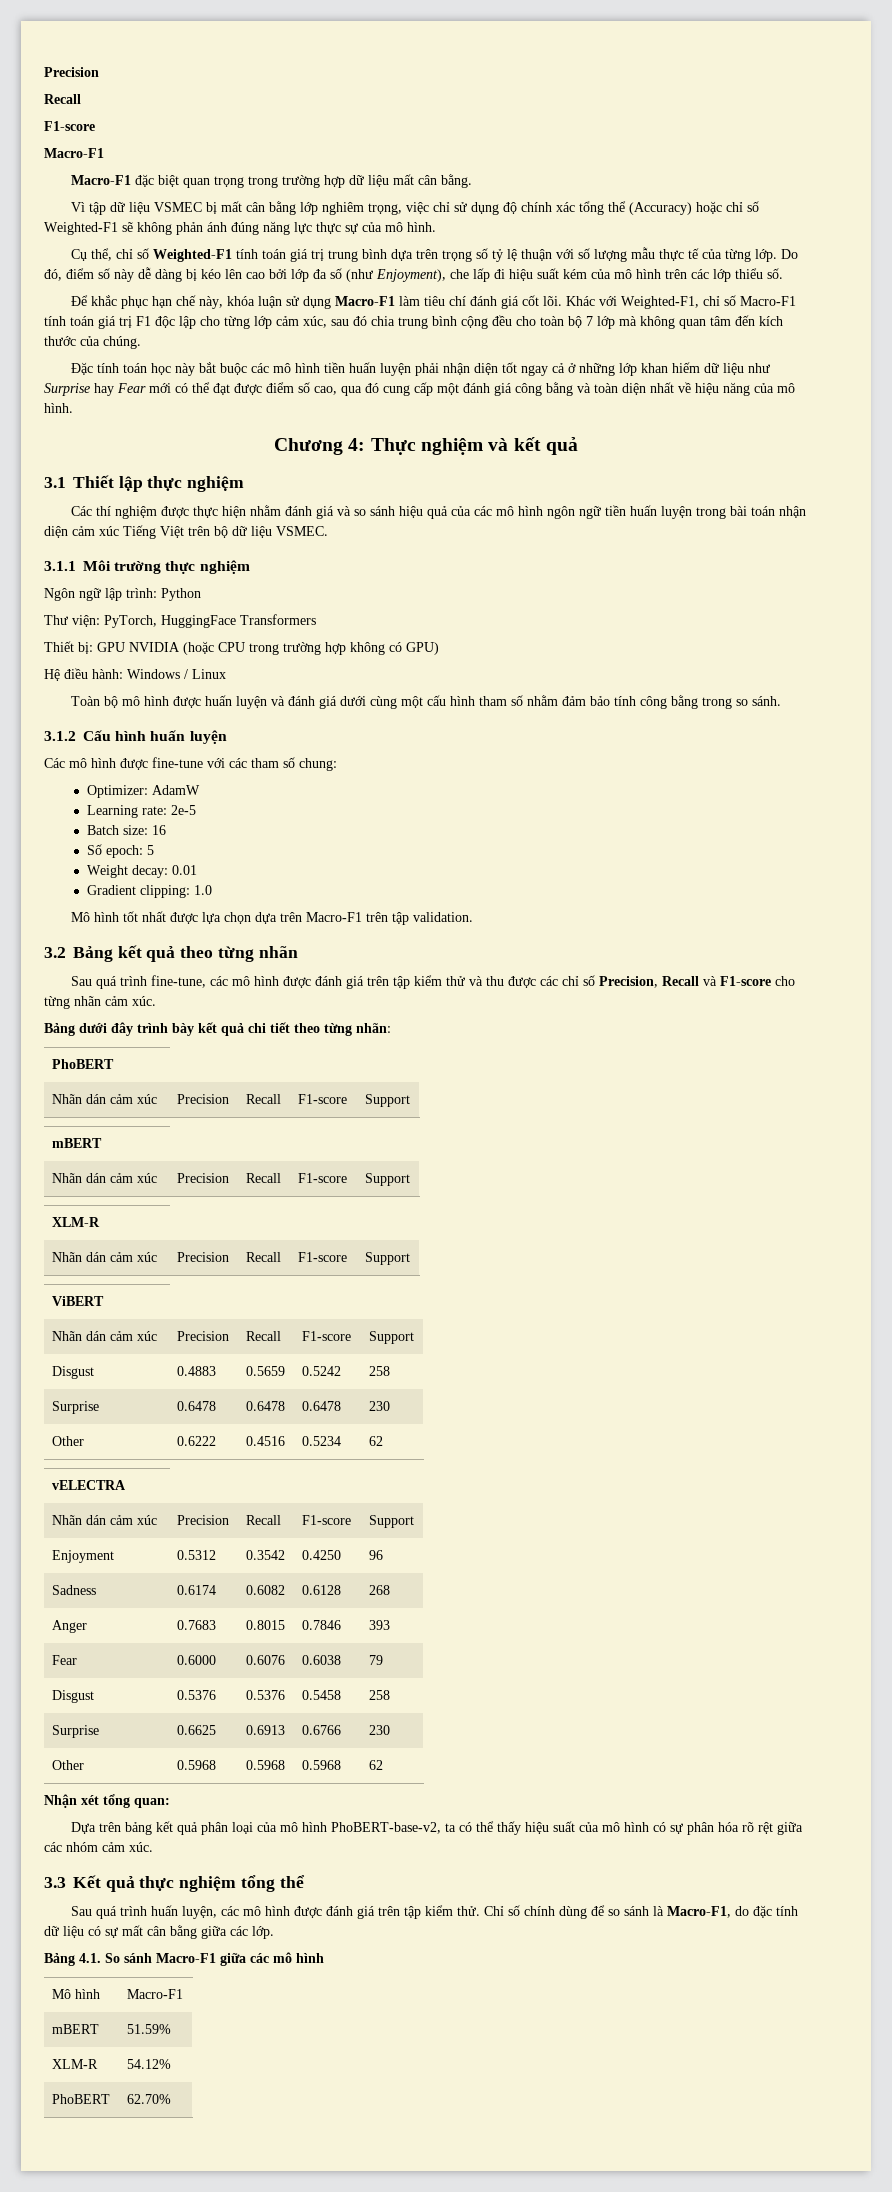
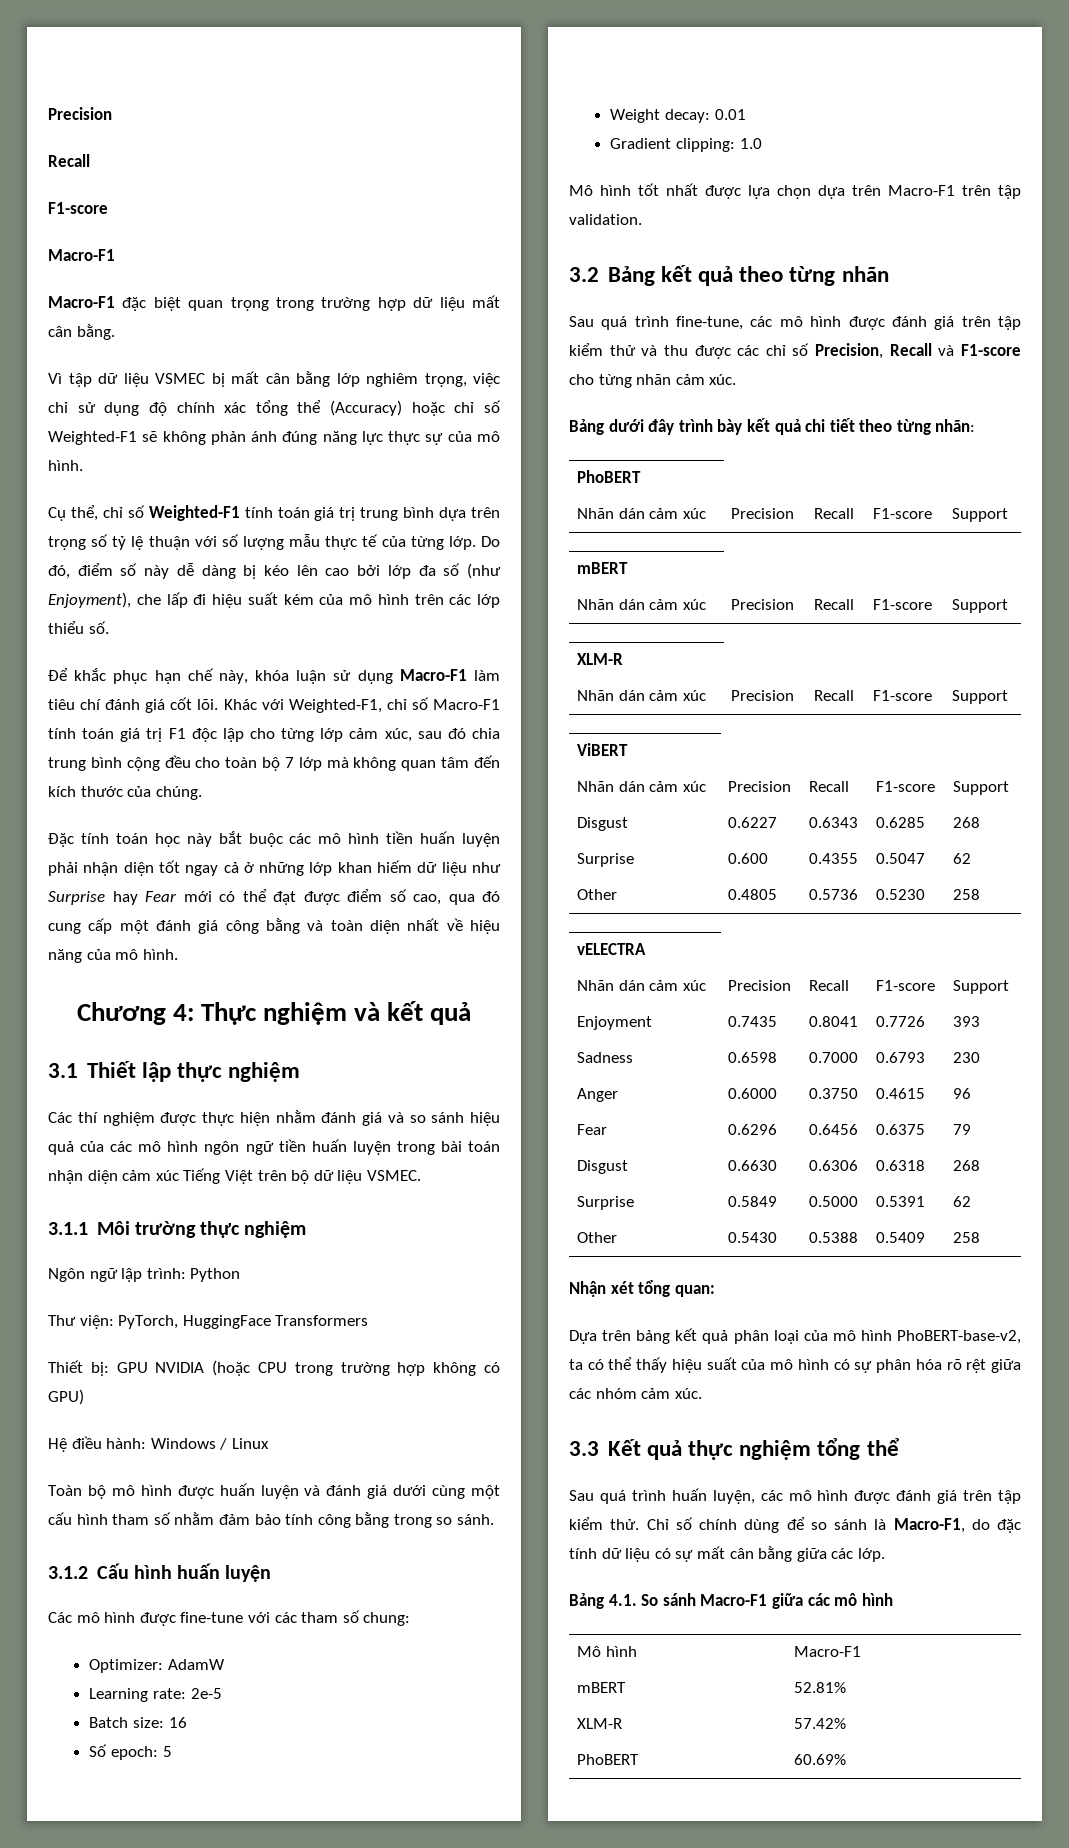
[177,1366,217,1376] [246,1366,286,1376] [302,1366,342,1376] [369,1366,391,1376] [52,1401,100,1414] [177,1401,217,1411] [246,1401,286,1411] [302,1401,342,1411] [369,1401,391,1411] [52,1436,85,1446] [177,1436,217,1446] [246,1436,286,1446] [302,1436,342,1446] [369,1436,384,1446] 0.4883 | 0.5659 | 0.5242 | 258 // Surprise | 0.6478 | 0.6478 | 0.6478 | 230 // Other | 0.6222 | 0.4516 | 0.5234 | 62 -> [728,817,778,828] [809,817,859,828] [876,817,926,828] [953,817,981,828] [577,853,635,867] [728,853,769,864] [809,853,859,864] [876,853,926,864] [953,853,972,864] [577,889,618,900] [728,889,778,900] [809,889,859,900] [876,889,926,900] [953,889,981,900] 0.6227 | 0.6343 | 0.6285 | 268 // Surprise | 0.600 | 0.4355 | 0.5047 | 62 // Other | 0.4805 | 0.5736 | 0.5230 | 258
[177,1550,217,1560] [246,1550,286,1560] [302,1550,342,1560] [369,1550,384,1560] [52,1585,97,1595] [177,1585,217,1595] [246,1585,286,1595] [302,1585,342,1595] [369,1585,391,1595] [52,1620,88,1633] [177,1620,217,1630] [246,1620,286,1630] [302,1620,342,1630] [369,1620,391,1630] [52,1655,78,1665] [177,1655,217,1665] [246,1655,286,1665] [302,1655,342,1665] [369,1655,384,1665] [52,1690,95,1703] [177,1690,217,1700] [246,1690,286,1700] [302,1690,342,1700] [369,1690,391,1700] [52,1725,100,1738] [177,1725,217,1735] [246,1725,286,1735] [302,1725,342,1735] [369,1725,391,1735] [52,1760,85,1770] [177,1760,217,1770] [246,1760,286,1770] [302,1760,342,1770] [369,1760,384,1770] 0.5312 | 0.3542 | 0.4250 | 96 // Sadness | 0.6174 | 0.6082 | 0.6128 | 268 // Anger | 0.7683 | 0.8015 | 0.7846 | 393 // Fear | 0.6000 | 0.6076 | 0.6038 | 79 // Disgust | 0.5376 | 0.5376 | 0.5458 | 258 // Surprise | 0.6625 | 0.6913 | 0.6766 | 230 // Other | 0.5968 | 0.5968 | 0.5968 | 62 -> [728,1016,778,1027] [809,1016,859,1027] [876,1016,926,1027] [953,1016,981,1027] [577,1052,634,1063] [728,1052,778,1063] [809,1052,859,1063] [876,1052,926,1063] [953,1052,981,1063] [577,1088,619,1102] [728,1088,778,1099] [809,1088,859,1099] [876,1088,926,1099] [953,1088,972,1099] [577,1124,608,1135] [728,1124,778,1135] [809,1124,859,1135] [876,1124,926,1135] [953,1124,972,1135] [577,1160,629,1174] [728,1160,778,1171] [809,1160,859,1171] [876,1160,926,1171] [953,1160,981,1171] [577,1196,635,1210] [728,1196,778,1207] [809,1196,859,1207] [876,1196,926,1207] [953,1196,972,1207] [577,1232,618,1243] [728,1232,778,1243] [809,1232,859,1243] [876,1232,926,1243] [953,1232,981,1243] 0.7435 | 0.8041 | 0.7726 | 393 // Sadness | 0.6598 | 0.7000 | 0.6793 | 230 // Anger | 0.6000 | 0.3750 | 0.4615 | 96 // Fear | 0.6296 | 0.6456 | 0.6375 | 79 // Disgust | 0.6630 | 0.6306 | 0.6318 | 268 // Surprise | 0.5849 | 0.5000 | 0.5391 | 62 // Other | 0.5430 | 0.5388 | 0.5409 | 258
[127,2024,172,2034] 51.59% -> [794,1682,847,1693] 52.81%
[127,2059,172,2069] 54.12% -> [794,1718,847,1729] 57.42%
[127,2094,172,2104] 62.70% -> [794,1754,847,1765] 60.69%

